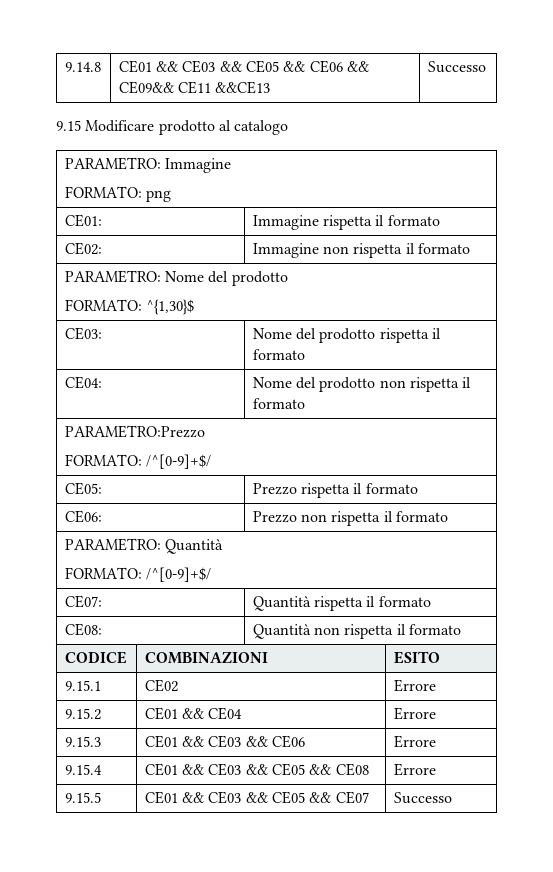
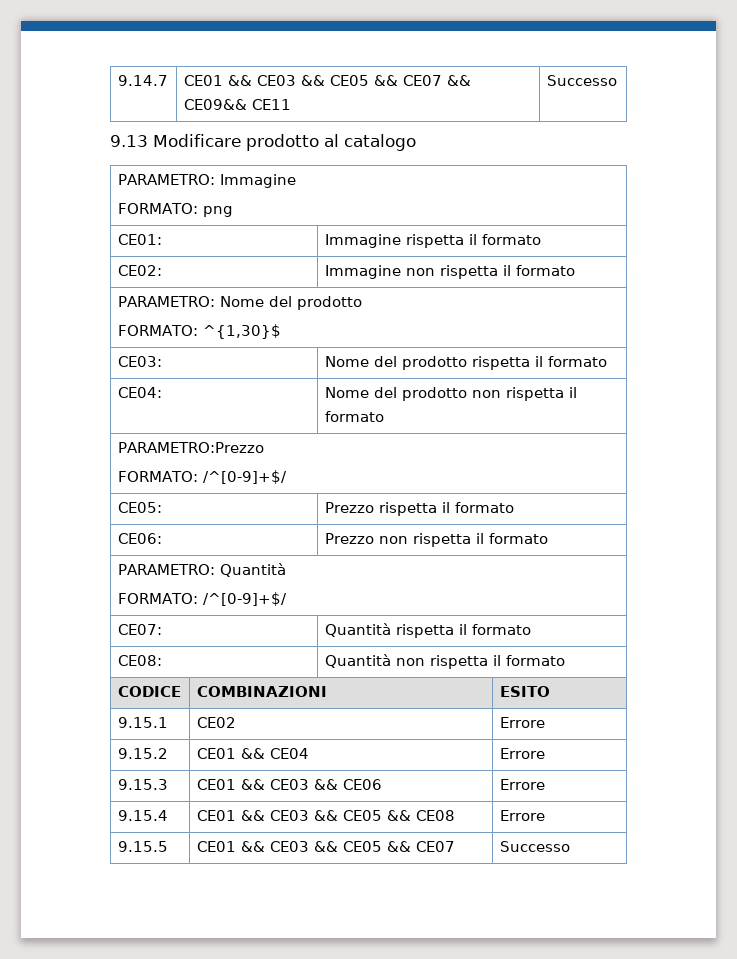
[64,62,101,72] [118,60,343,73] 9.14.8 | CE01 && CE03 && CE05 && CE06 -> [117,75,168,86] [183,75,442,86] 9.14.7 | CE01 && CE03 && CE05 && CE07
[215,81,271,94] &&CE13 -> (291, 104) none
[56,120,81,131] 9.15 -> [110,135,148,147] 9.13

